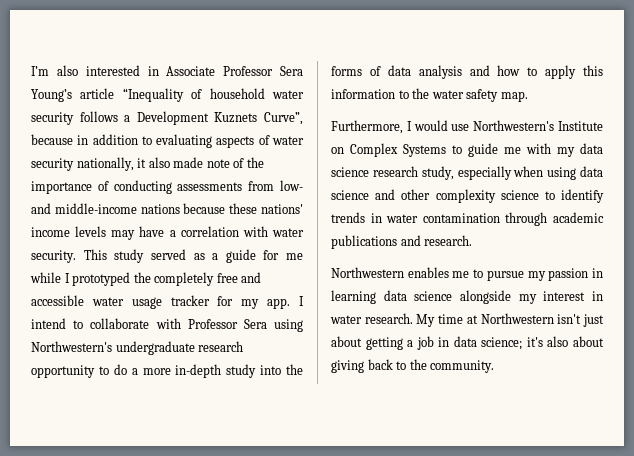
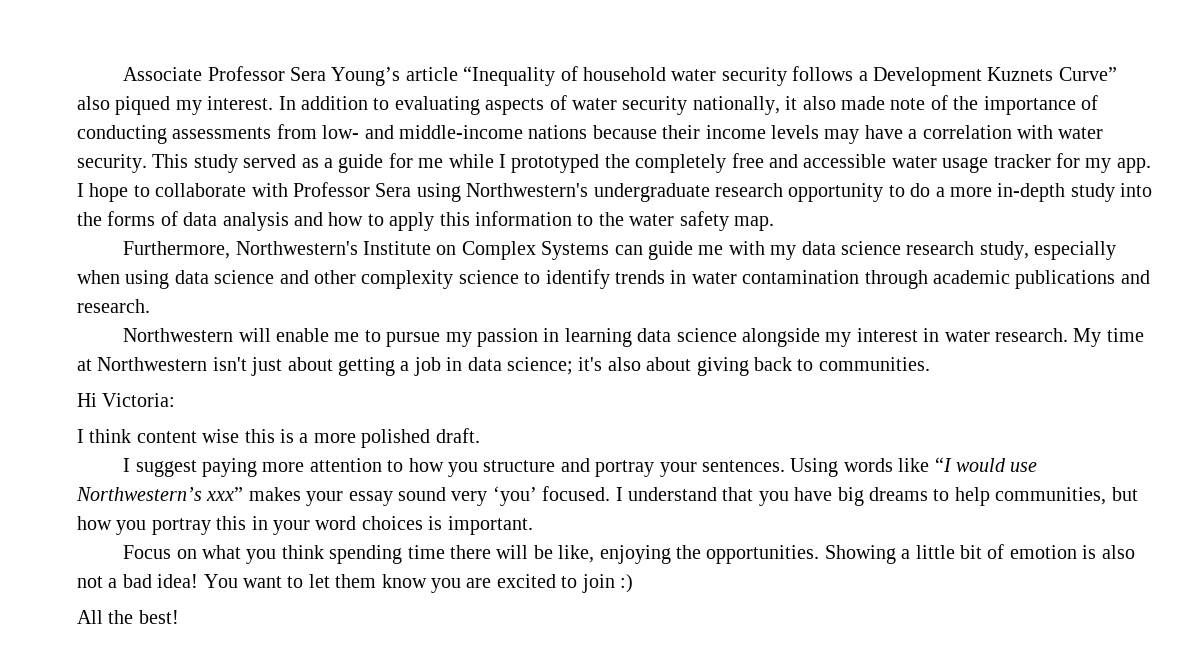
[31,65,159,76] I’m also interested in -> (123, 74) none
[264,112,303,125] [31,134,89,145] Curve”, because in -> [1058,67,1117,81] [77,96,296,115] Curve” also piqued my interest. In
[229,203,303,214] these nations' -> [662,125,701,139] their
[31,318,66,329] intend -> [89,183,129,202] hope
[406,120,470,131] I would use -> (231, 250) none
[452,145,462,154] to -> [614,245,643,255] can
[407,267,449,278] enables -> [238,328,330,342] will enable
[409,359,495,373] the community. -> [818,357,930,371] [77,393,176,407] [77,428,480,448] [123,457,1038,477] [76,486,1138,506] [77,516,533,535] [123,544,1135,564] [77,574,633,593] [77,610,179,624] communities. // Hi Victoria: // I think content wise this is a more polished draft. // I suggest paying more attention to how you structure and portray your sentences. Using words like “I would use Northwestern’s xxx” makes your essay sound very ‘you’ focused. I understand that you have big dreams to help communities, but how you portray this in your word choices is important. // Focus on what you think spending time there will be like, enjoying the opportunities. Showing a little bit of emotion is also not a bad idea! You want to let them know you are excited to join :) // All the best!

